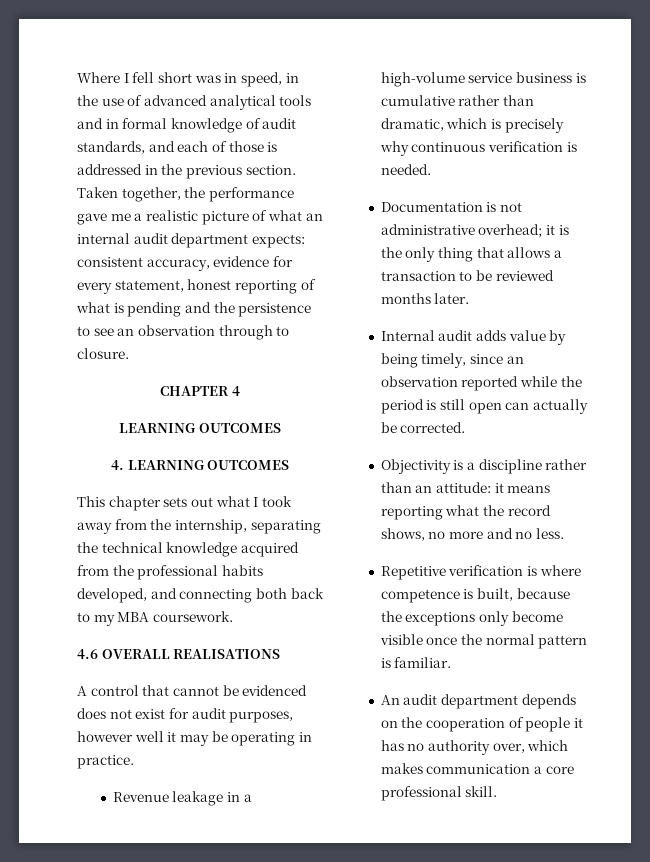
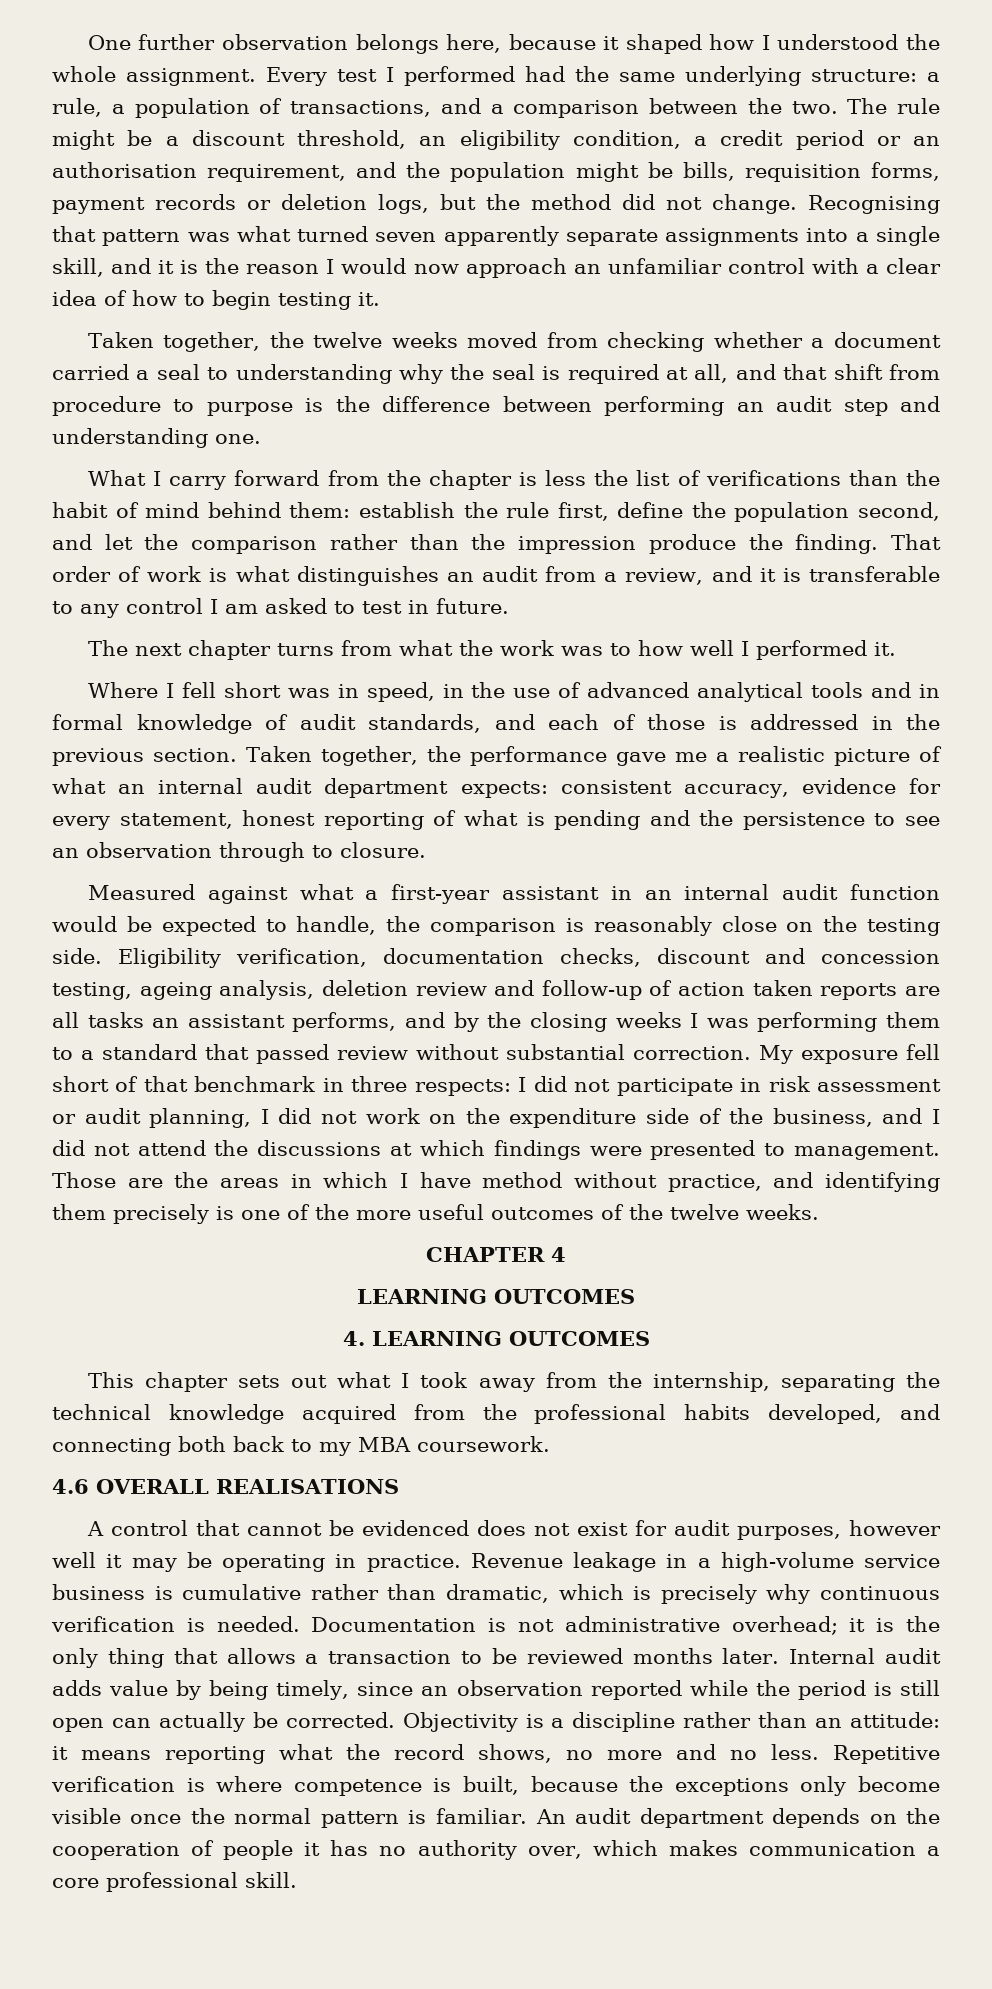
(77, 77) none -> [87,34,940,54] [52,66,940,86] [52,98,940,118] [52,130,940,150] [52,162,940,182] [52,194,940,214] [52,226,940,246] [52,258,942,278] [52,290,380,310] [87,332,942,352] [52,364,940,384] [52,396,941,416] [52,428,261,448] [87,470,941,490] [52,502,941,522] [52,534,942,554] [52,566,941,586] [52,598,509,618] [87,640,896,660] One further observation belongs here, because it shaped how I understood the whole assignment. Every test I performed had the same underlying structure: a rule, a population of transactions, and a comparison between the two. The rule might be a discount threshold, an eligibility condition, a credit period or an authorisation requirement, and the population might be bills, requisition forms, payment records or deletion logs, but the method did not change. Recognising that pattern was what turned seven apparently separate assignments into a single skill, and it is the reason I would now approach an unfamiliar control with a clear idea of how to begin testing it. // Taken together, the twelve weeks moved from checking whether a document carried a seal to understanding why the seal is required at all, and that shift from procedure to purpose is the difference between performing an audit step and understanding one. // What I carry forward from the chapter is less the list of verifications than the habit of mind behind them: establish the rule first, define the population second, and let the comparison rather than the impression produce the finding. That order of work is what distinguishes an audit from a review, and it is transferable to any control I am asked to test in future. // The next chapter turns from what the work was to how well I performed it. //
(129, 353) none -> [87,884,940,904] [52,916,941,936] [52,948,940,968] [52,980,940,1000] [52,1012,941,1032] [52,1044,940,1064] [52,1076,941,1096] [52,1108,941,1128] [52,1140,941,1160] [52,1172,940,1192] [52,1204,819,1224] // Measured against what a first-year assistant in an internal audit function would be expected to handle, the comparison is reasonably close on the testing side. Eligibility verification, documentation checks, discount and concession testing, ageing analysis, deletion review and follow-up of action taken reports are all tasks an assistant performs, and by the closing weeks I was performing them to a standard that passed review without substantial correction. My exposure fell short of that benchmark in three respects: I did not participate in risk assessment or audit planning, I did not work on the expenditure side of the business, and I did not attend the discussions at which findings were presented to management. Those are the areas in which I have method without practice, and identifying them precisely is one of the more useful outcomes of the twelve weeks.
(134, 762) // -> (461, 1563) none
(431, 169) // -> (300, 1624) none
(470, 298) // -> (780, 1656) none
(466, 427) // -> (395, 1720) none
(564, 533) // -> (819, 1752) none
(452, 662) // -> (528, 1816) none

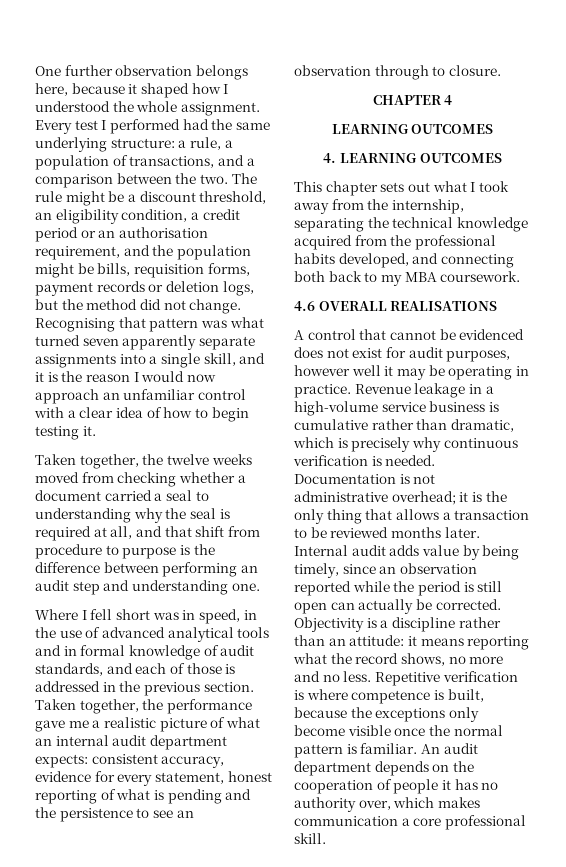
[87,470,941,490] [52,502,941,522] [52,534,942,554] [52,566,941,586] [52,598,509,618] [87,640,896,660] // What I carry forward from the chapter is less the list of verifications than the habit of mind behind them: establish the rule first, define the population second, and let the comparison rather than the impression produce the finding. That order of work is what distinguishes an audit from a review, and it is transferable to any control I am asked to test in future. // The next chapter turns from what the work was to how well I performed it. -> (260, 587) none
[87,884,940,904] [52,916,941,936] [52,948,940,968] [52,980,940,1000] [52,1012,941,1032] [52,1044,940,1064] [52,1076,941,1096] [52,1108,941,1128] [52,1140,941,1160] [52,1172,940,1192] [52,1204,819,1224] // Measured against what a first-year assistant in an internal audit function would be expected to handle, the comparison is reasonably close on the testing side. Eligibility verification, documentation checks, discount and concession testing, ageing analysis, deletion review and follow-up of action taken reports are all tasks an assistant performs, and by the closing weeks I was performing them to a standard that passed review without substantial correction. My exposure fell short of that benchmark in three respects: I did not participate in risk assessment or audit planning, I did not work on the expenditure side of the business, and I did not attend the discussions at which findings were presented to management. Those are the areas in which I have method without practice, and identifying them precisely is one of the more useful outcomes of the twelve weeks. -> (501, 70) none

